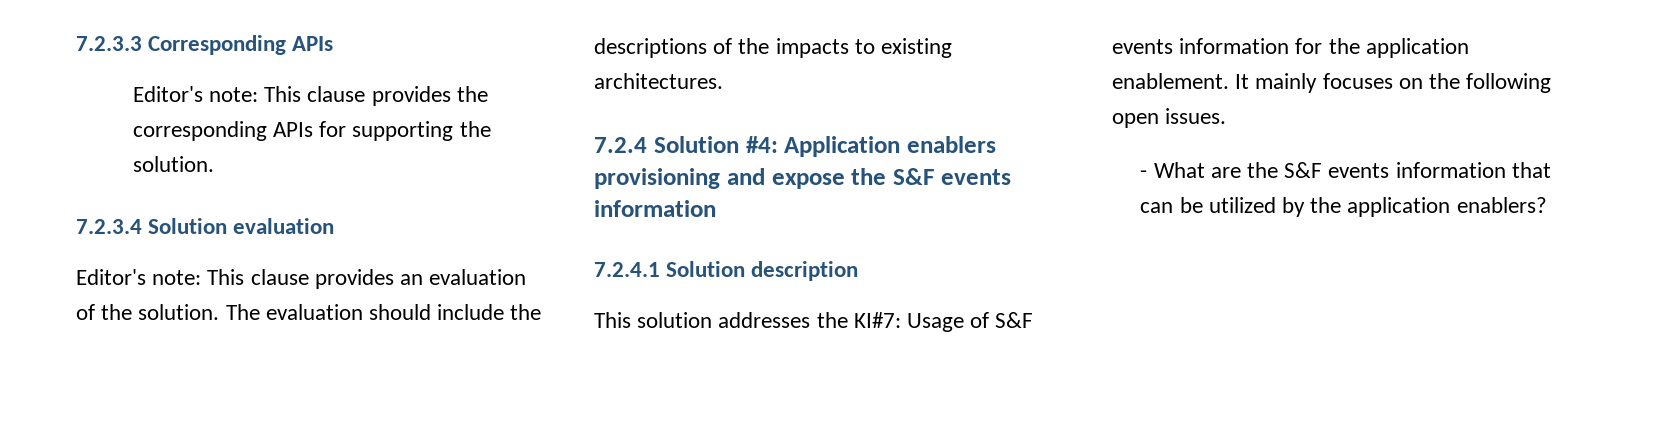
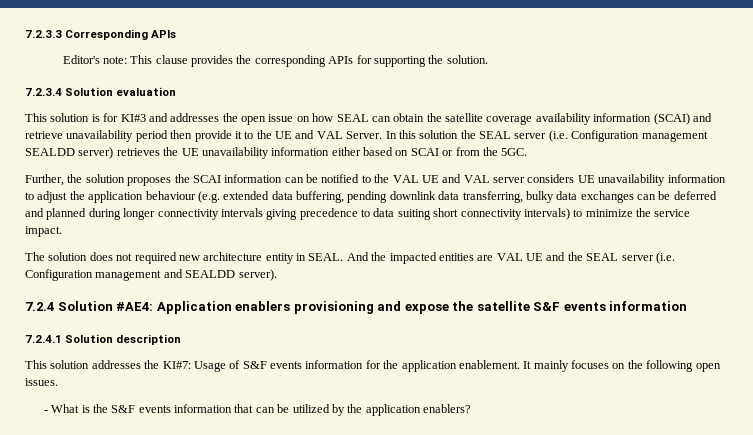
[76,269,527,289] [76,304,542,320] [594,38,953,58] [594,73,723,89] Editor's note: This clause provides an evaluation of the solution. The evaluation should include the descriptions of the impacts to existing architectures. -> [25,113,712,125] [25,130,708,142] [25,147,528,159] [25,174,726,186] [25,191,717,203] [25,208,691,220] [25,226,62,237] [25,252,675,264] [25,269,277,281] This solution is for KI#3 and addresses the open issue on how SEAL can obtain the satellite coverage availability information (SCAI) and retrieve unavailability period then provide it to the UE and VAL Server. In this solution the SEAL server (i.e. Configuration management SEALDD server) retrieves the UE unavailability information either based on SCAI or from the 5GC. // Further, the solution proposes the SCAI information can be notified to the VAL UE and VAL server considers UE unavailability information to adjust the application behaviour (e.g. extended data buffering, pending downlink data transferring, bulky data exchanges can be deferred and planned during longer connectivity intervals giving precedence to data suiting short connectivity intervals) to minimize the service impact. // The solution does not required new architecture entity in SEAL. And the impacted entities are VAL UE and the SEAL server (i.e. Configuration management and SEALDD server).
[745,136,778,153] #4: -> [116,302,154,311] #AE4:
(887, 176) none -> [476,301,530,311] satellite
[1210,167,1241,178] are -> [81,405,90,413] is

